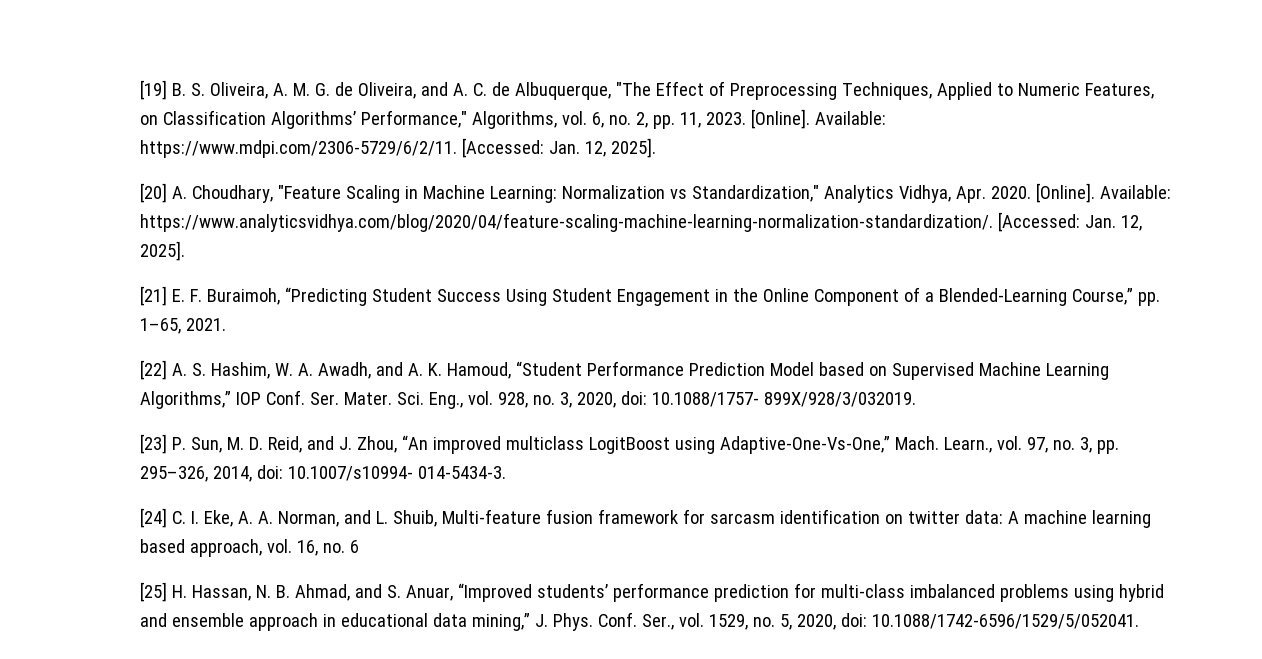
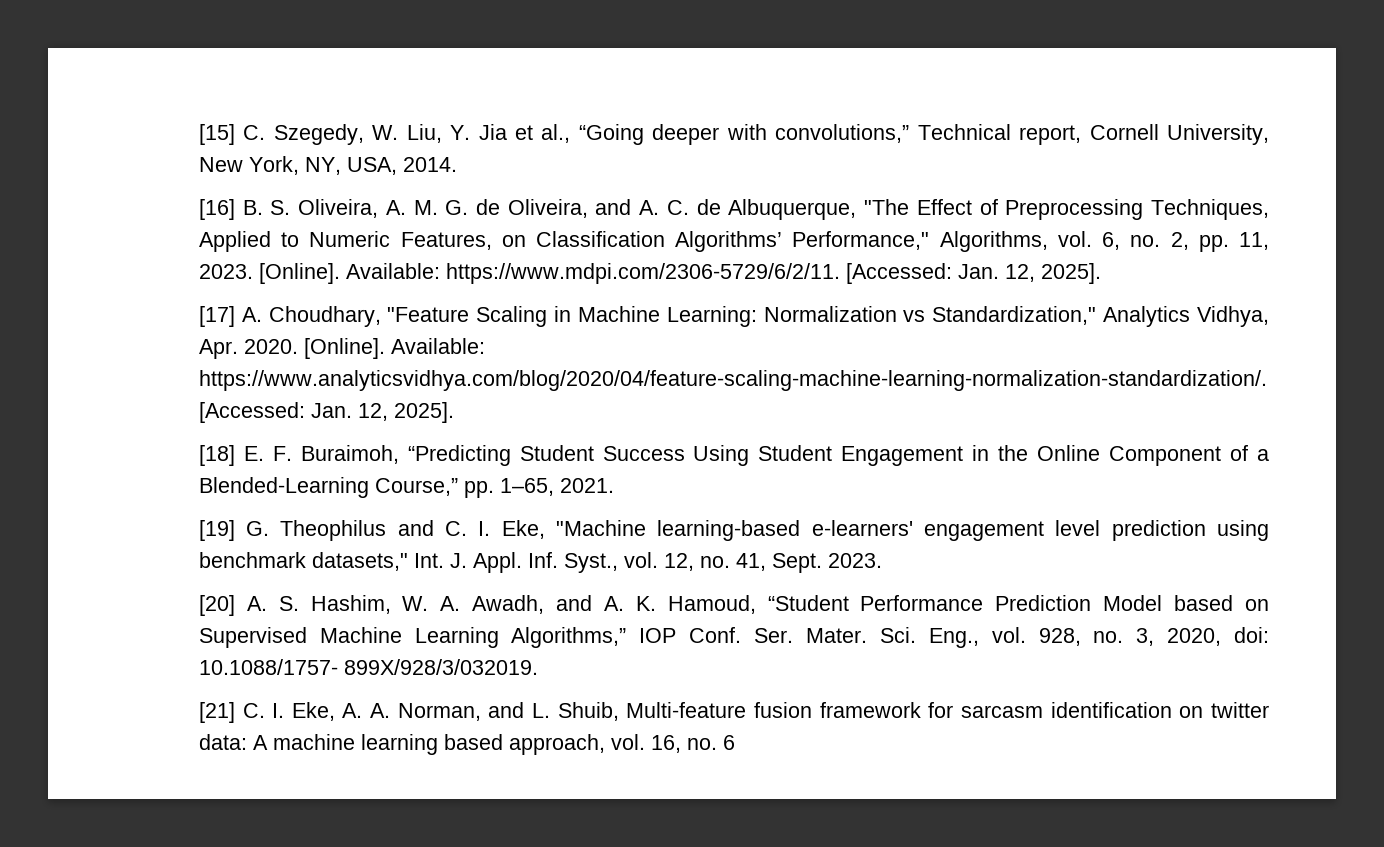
[139,80,167,100] [19] -> [198,124,1269,145] [198,156,457,175] [198,199,235,220] [15] C. Szegedy, W. Liu, Y. Jia et al., “Going deeper with convolutions,” Technical report, Cornell University, New York, NY, USA, 2014. // [16]
[139,183,167,203] [20] -> [198,306,235,327] [17]
[139,286,167,306] [21] -> [198,445,235,466] [18]
[139,360,167,380] [22] -> [198,520,1269,541] [198,552,882,573] [198,595,235,616] [19] G. Theophilus and C. I. Eke, "Machine learning-based e-learners' engagement level prediction using benchmark datasets," Int. J. Appl. Inf. Syst., vol. 12, no. 41, Sept. 2023. // [20]
[139,434,1119,454] [139,465,506,482] [139,508,167,528] [23] P. Sun, M. D. Reid, and J. Zhou, “An improved multiclass LogitBoost using Adaptive-One-Vs-One,” Mach. Learn., vol. 97, no. 3, pp. 295–326, 2014, doi: 10.1007/s10994- 014-5434-3. // [24] -> [198,702,235,723] [21]
[139,582,1164,602] [139,612,1139,631] // [25] H. Hassan, N. B. Ahmad, and S. Anuar, “Improved students’ performance prediction for multi-class imbalanced problems using hybrid and ensemble approach in educational data mining,” J. Phys. Conf. Ser., vol. 1529, no. 5, 2020, doi: 10.1088/1742-6596/1529/5/052041. -> (735, 742) none

